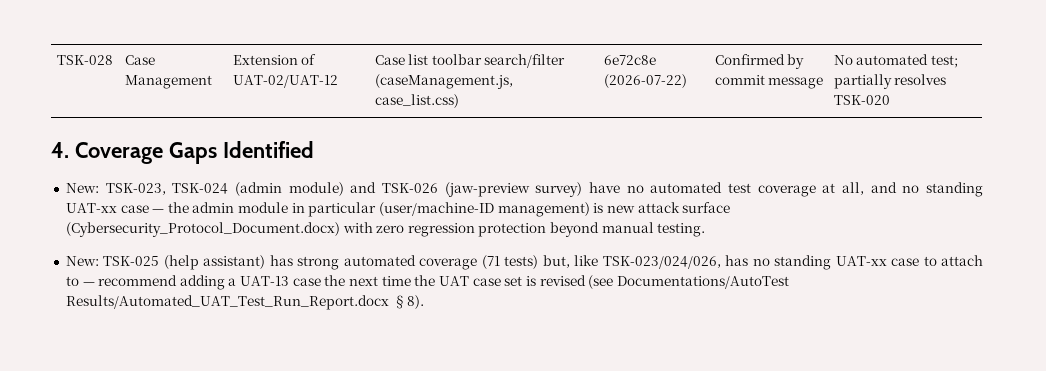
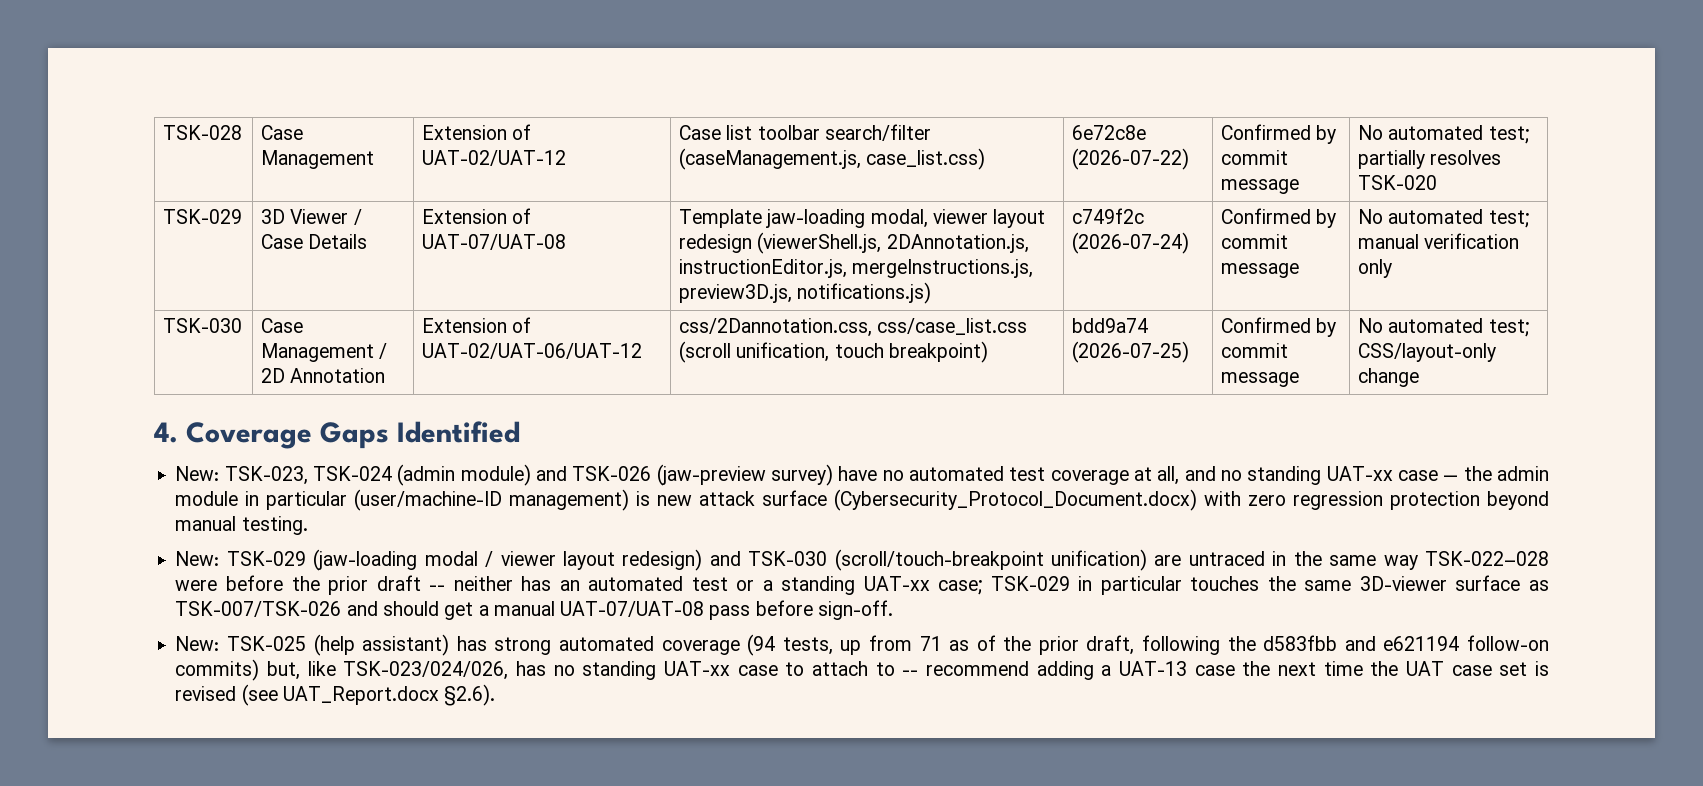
(890, 100) none -> [163,209,243,224] [261,209,362,225] [261,234,368,249] [422,208,532,224] [422,234,567,250] [679,209,1046,228] [679,232,1029,254] [679,259,1034,278] [679,282,932,304] [1072,208,1145,224] [1072,232,1190,254] [1221,208,1337,228] [1221,234,1289,249] [1221,263,1300,278] [1358,209,1529,228] [1358,233,1520,249] [1358,259,1393,278] [163,318,243,333] [261,318,304,333] [261,343,388,362] [261,368,386,383] [422,317,532,333] [422,343,643,359] [679,318,1028,337] [679,341,988,363] [1072,318,1149,333] [1072,341,1190,363] [1221,317,1337,337] [1221,343,1289,358] [1221,372,1300,387] [1358,318,1529,337] [1358,343,1497,362] [1358,368,1420,387] // TSK-029 | 3D Viewer / Case Details | Extension of UAT-07/UAT-08 | Template jaw-loading modal, viewer layout redesign (viewerShell.js, 2DAnnotation.js, instructionEditor.js, mergeInstructions.js, preview3D.js, notifications.js) | c749f2c (2026-07-24) | Confirmed by commit message | No automated test; manual verification only // TSK-030 | Case Management / 2D Annotation | Extension of UAT-02/UAT-06/UAT-12 | css/2Dannotation.css, css/case_list.css (scroll unification, touch breakpoint) | bdd9a74 (2026-07-25) | Confirmed by commit message | No automated test; CSS/layout-only change
(706, 230) none -> [175,549,1550,571] [175,575,1549,595] [175,600,893,620] // New: TSK-029 (jaw-loading modal / viewer layout redesign) and TSK-030 (scroll/touch-breakpoint unification) are untraced in the same way TSK-022–028 were before the prior draft -- neither has an automated test or a standing UAT-xx case; TSK-029 in particular touches the same 3D-viewer surface as TSK-007/TSK-026 and should get a manual UAT-07/UAT-08 pass before sign-off.
[481,255,539,269] (71 tests) -> [747,634,1550,656] [175,659,260,681] (94 tests, up from 71 as of the prior draft, following the d583fbb and e621194 follow-on commits)
[82,282,95,286] — -> [902,670,919,676] --
[616,276,789,289] [65,295,424,310] Documentations/AutoTest Results/Automated_UAT_Test_Run_Report.docx §8). -> [282,684,496,706] UAT_Report.docx §2.6).

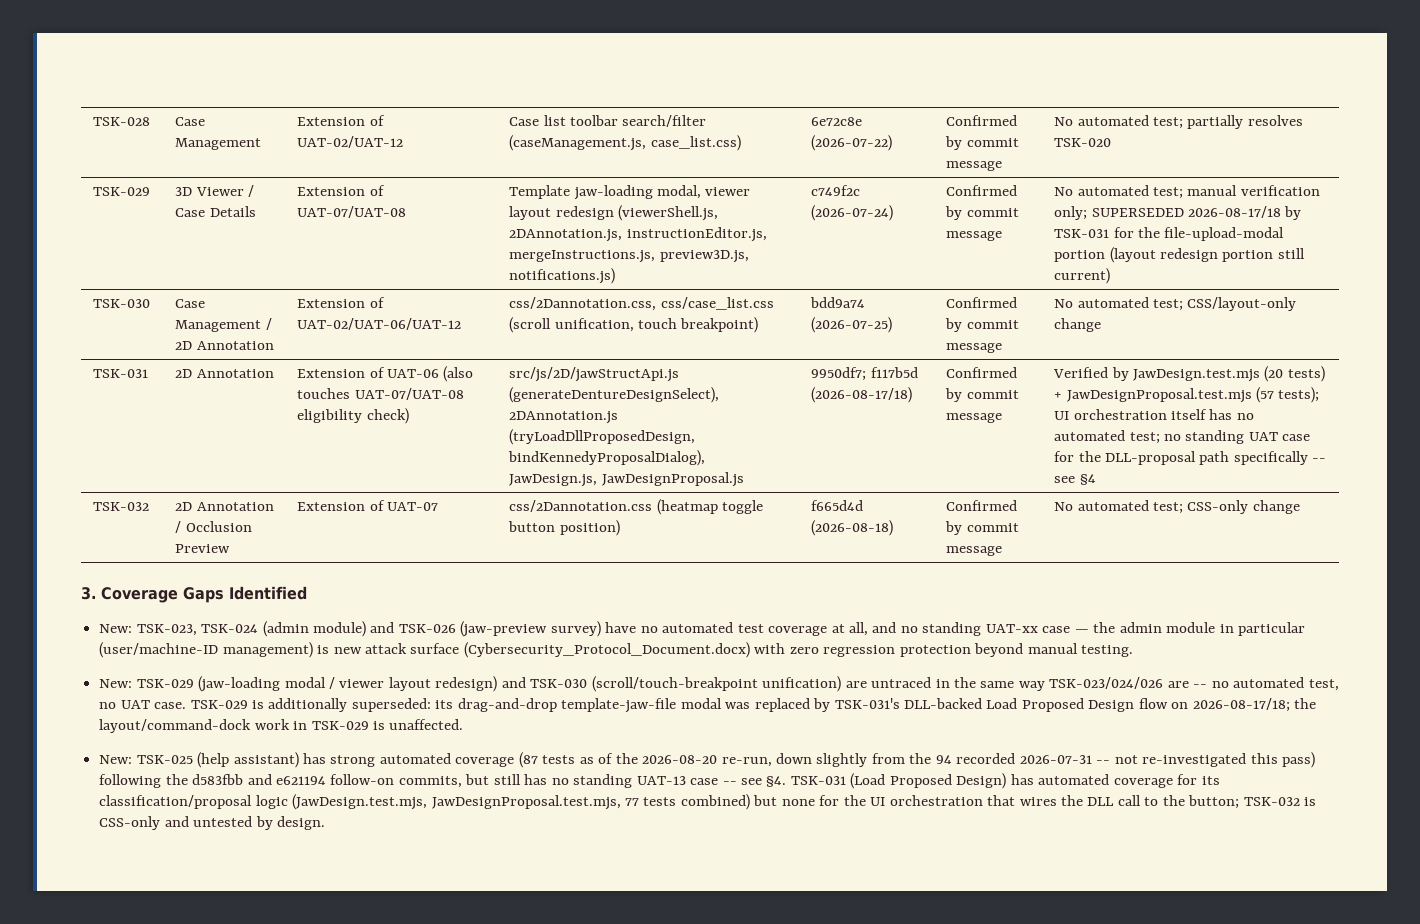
[1358,259,1393,278] only -> [1054,206,1302,220] [1054,227,1285,241] [1054,247,1305,263] [1054,268,1111,284] only; SUPERSEDED 2026-08-17/18 by TSK-031 for the file-upload-modal portion (layout redesign portion still current)
[154,422,178,443] // 4. -> [93,369,149,378] [175,369,274,378] [297,366,474,382] [297,388,464,400] [297,408,409,424] [509,367,680,382] [509,387,720,403] [509,411,619,424] [509,429,696,445] [508,450,706,466] [509,472,744,487] [811,367,918,381] [811,387,913,403] [946,367,1018,378] [945,388,1019,402] [946,413,1003,423] [1053,366,1325,382] [1054,387,1320,403] [1054,409,1254,420] [1054,430,1311,444] [1054,451,1327,465] [1054,474,1096,485] [93,502,150,511] [175,502,274,511] [175,521,252,533] [175,544,231,553] [297,500,439,511] [509,499,764,515] [508,520,620,536] [811,500,864,511] [811,520,894,536] [946,500,1018,511] [945,521,1019,535] [946,546,1003,556] [1054,500,1300,514] [81,587,96,600] // TSK-031 | 2D Annotation | Extension of UAT-06 (also touches UAT-07/UAT-08 eligibility check) | src/js/2D/jawStructApi.js (generateDentureDesignSelect), 2DAnnotation.js (tryLoadDllProposedDesign, bindKennedyProposalDialog), JawDesign.js, JawDesignProposal.js | 9950df7; f117b5d (2026-08-17/18) | Confirmed by commit message | Verified by JawDesign.test.mjs (20 tests) + JawDesignProposal.test.mjs (57 tests); UI orchestration itself has no automated test; no standing UAT case for the DLL-proposal path specifically -- see §4 // TSK-032 | 2D Annotation / Occlusion Preview | Extension of UAT-07 | css/2Dannotation.css (heatmap toggle button position) | f665d4d (2026-08-18) | Confirmed by commit message | No automated test; CSS-only change // 3.
[1425,551,1550,566] [175,575,1549,595] [175,600,893,620] TSK-022–028 were before the prior draft -- neither has an automated test or a standing UAT-xx case; TSK-029 in particular touches the same 3D-viewer surface as TSK-007/TSK-026 and should get a manual UAT-07/UAT-08 pass before sign-off. -> [1049,677,1339,691] [99,698,1317,713] [99,719,464,733] TSK-023/024/026 are -- no automated test, no UAT case. TSK-029 is additionally superseded: its drag-and-drop template-jaw-file modal was replaced by TSK-031's DLL-backed Load Proposed Design flow on 2026-08-17/18; the layout/command-dock work in TSK-029 is unaffected.
[747,634,1135,656] (94 tests, up from 71 as of the prior draft, -> [518,752,1315,768] (87 tests as of the 2026-08-20 re-run, down slightly from the 94 recorded 2026-07-31 -- not re-investigated this pass)
[175,659,1550,681] [175,684,496,706] commits) but, like TSK-023/024/026, has no standing UAT-xx case to attach to -- recommend adding a UAT-13 case the next time the UAT case set is revised (see UAT_Report.docx §2.6). -> [398,773,1220,789] [99,794,1317,810] [99,816,325,830] commits, but still has no standing UAT-13 case -- see §4. TSK-031 (Load Proposed Design) has automated coverage for its classification/proposal logic (JawDesign.test.mjs, JawDesignProposal.test.mjs, 77 tests combined) but none for the UI orchestration that wires the DLL call to the button; TSK-032 is CSS-only and untested by design.

